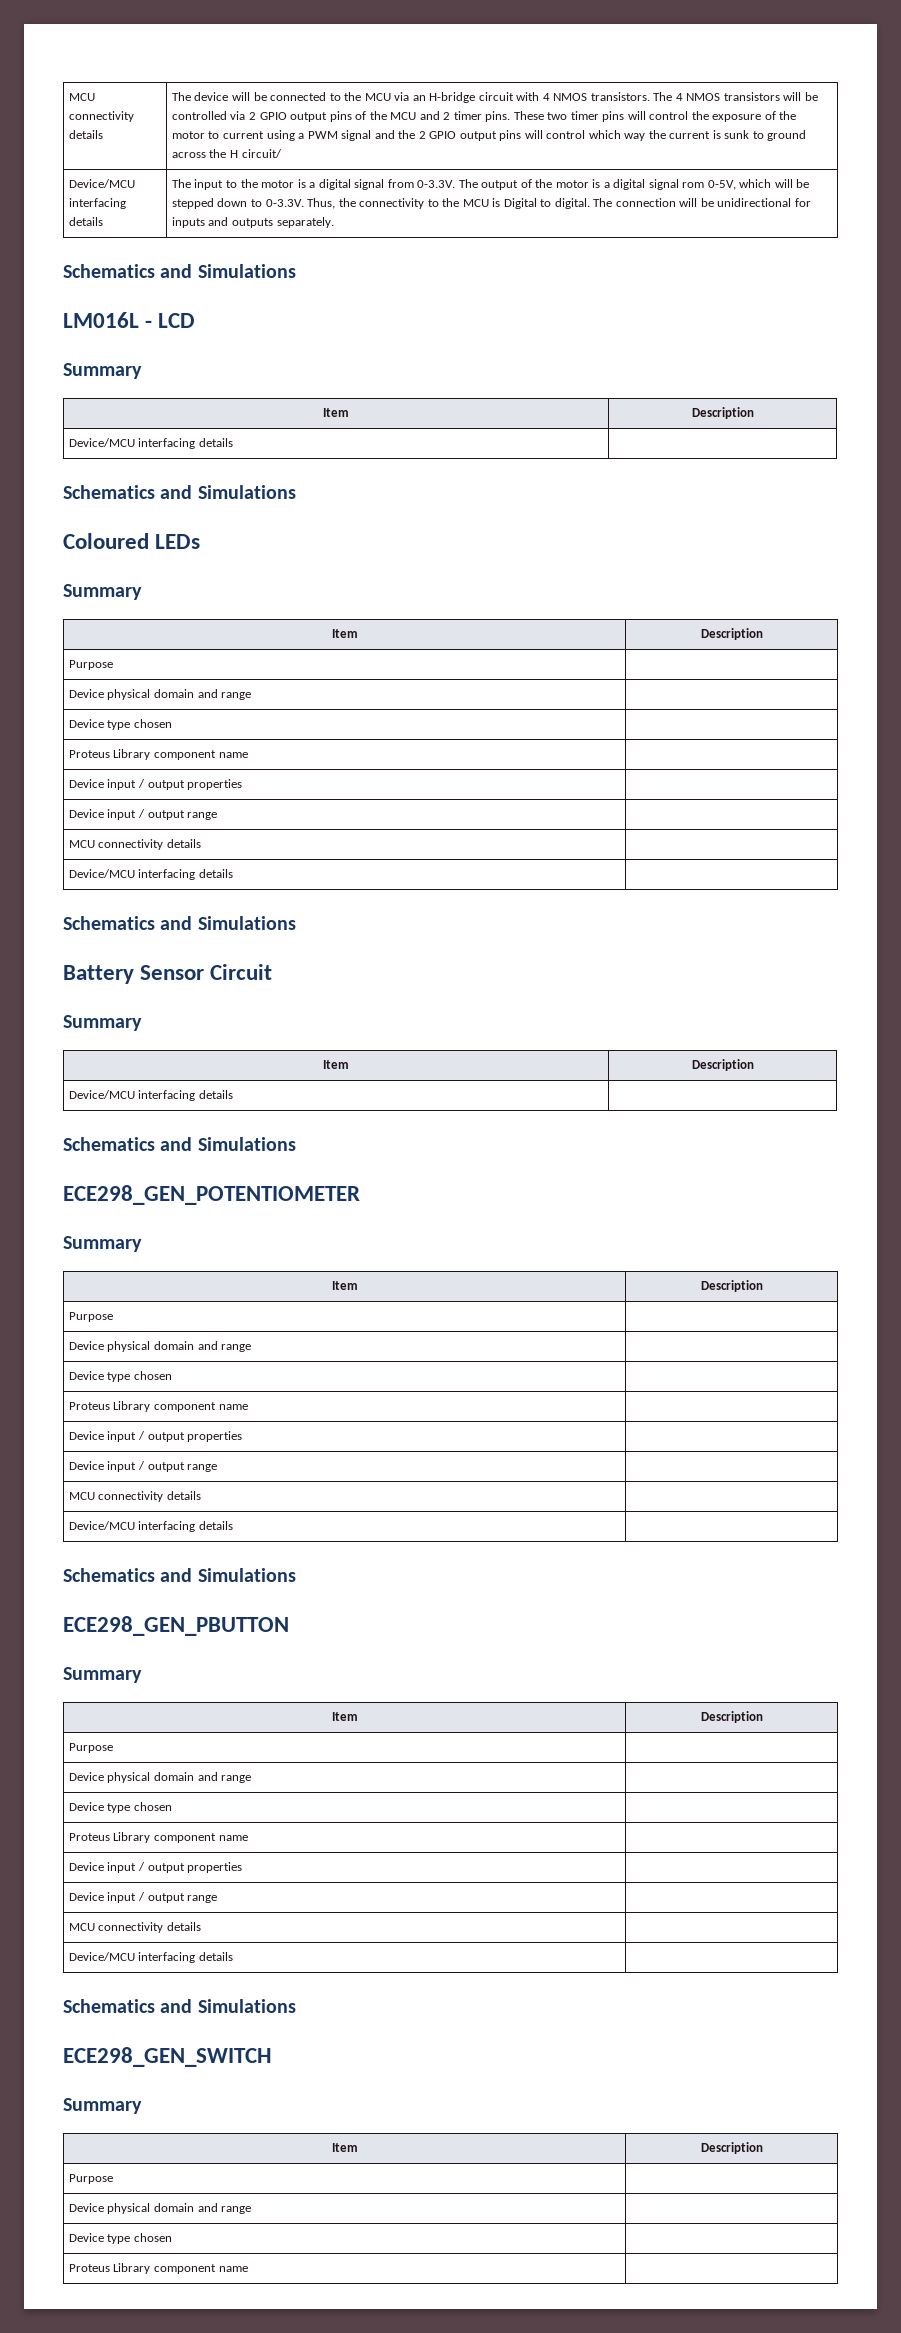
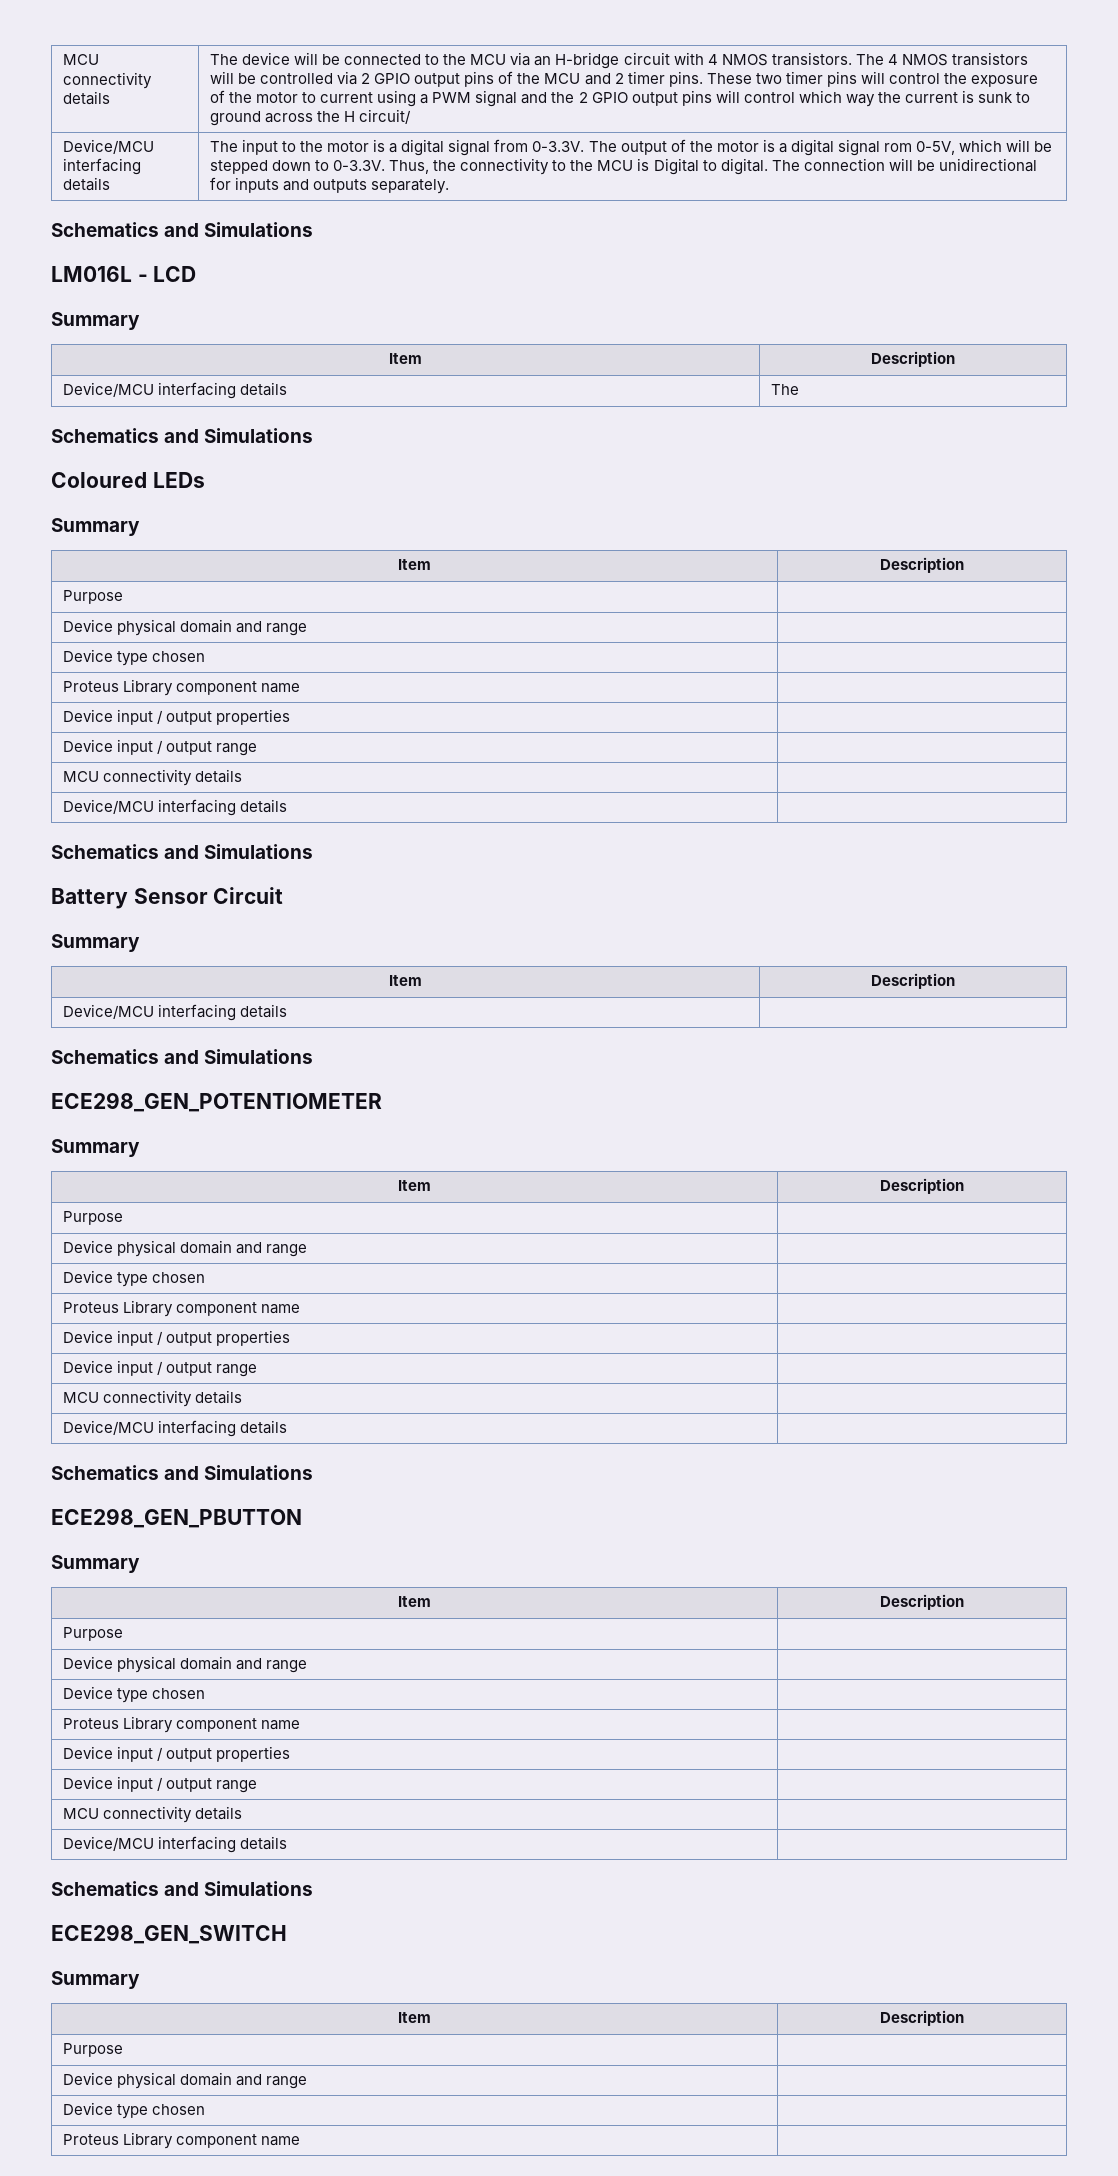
(233, 442) none -> [770,384,799,395] The

